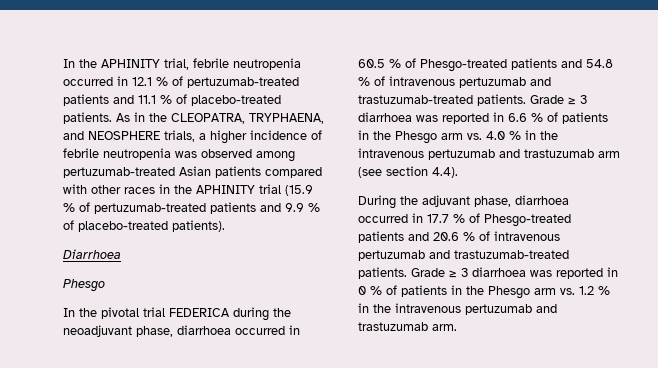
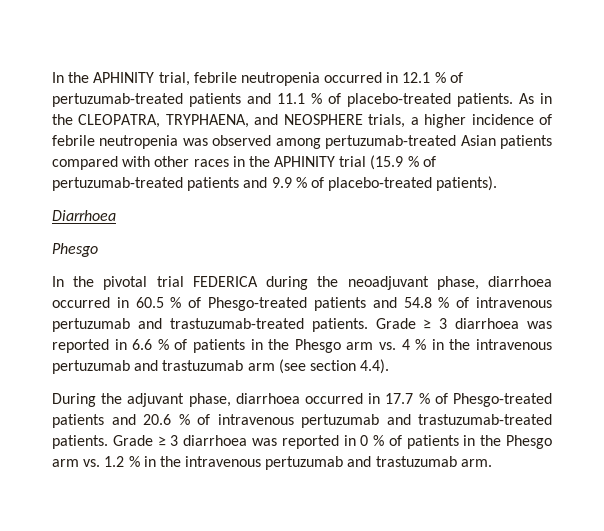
[486,131,505,140] 4.0 -> [401,339,410,350] 4

